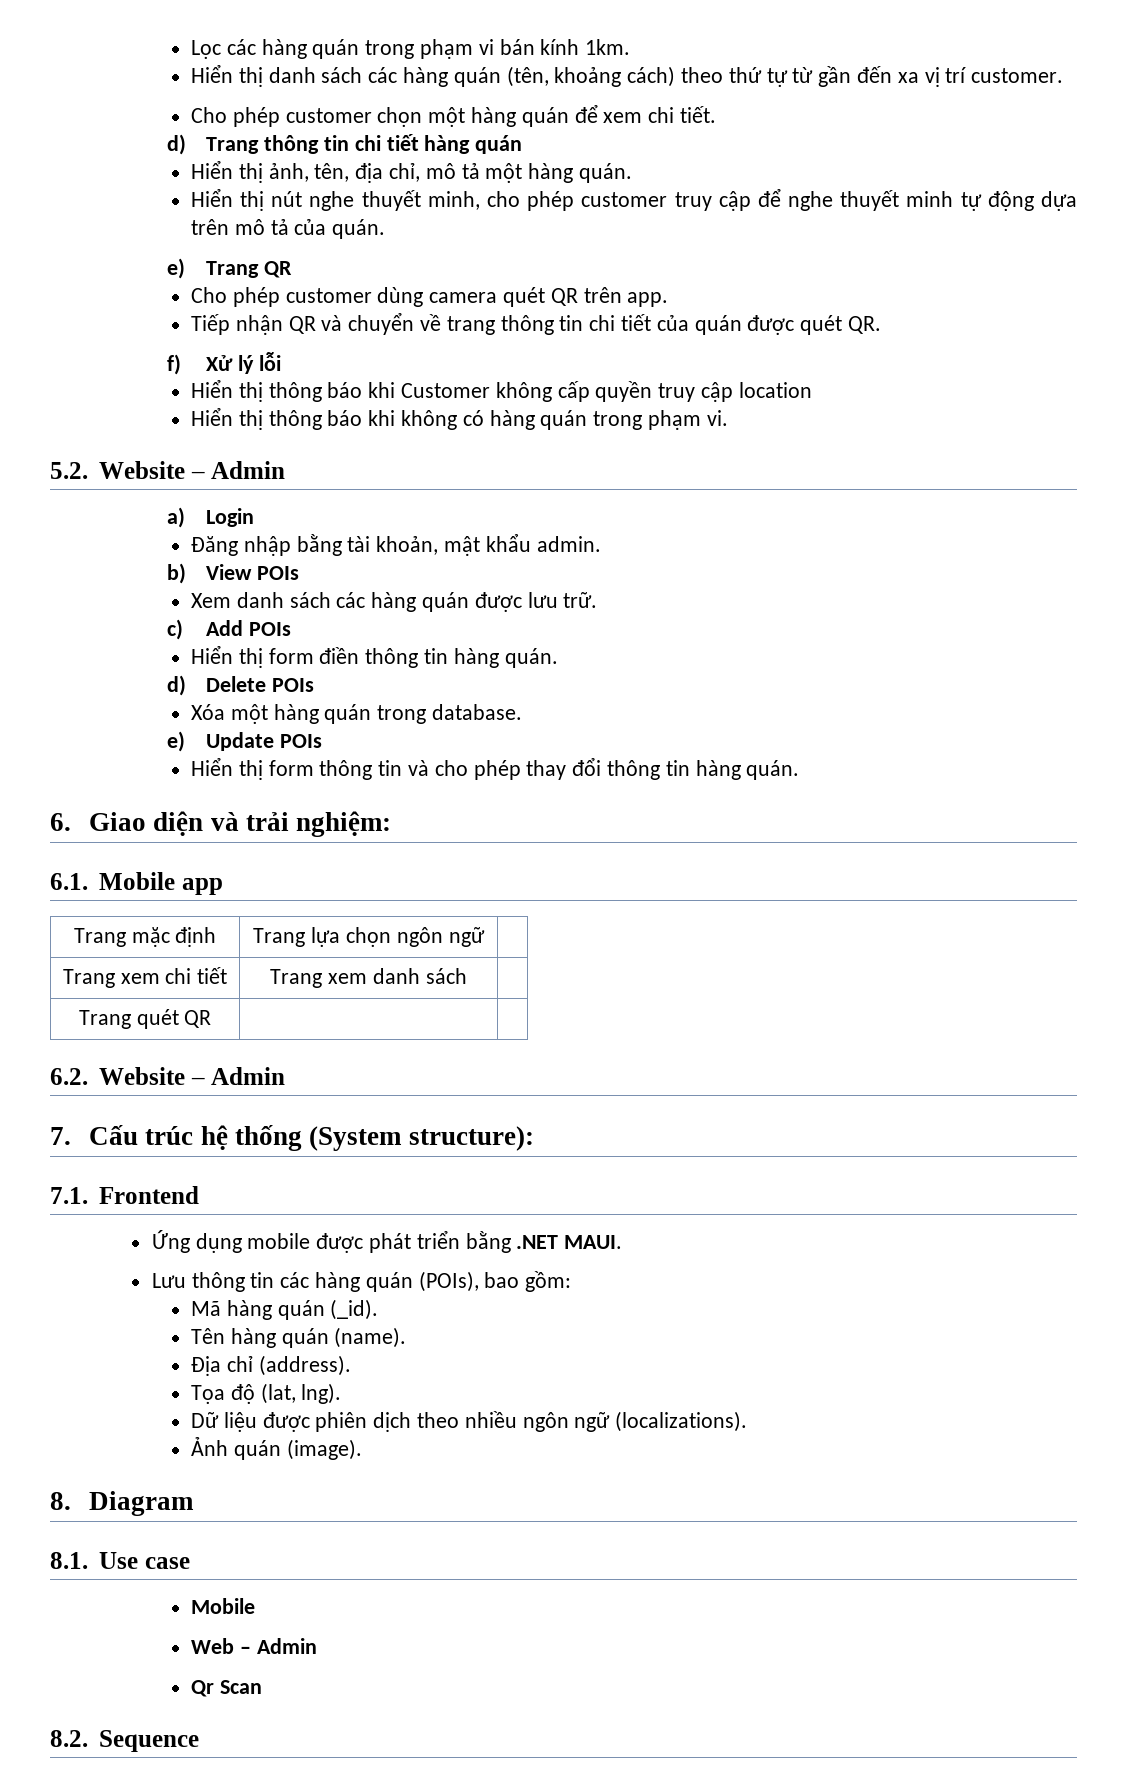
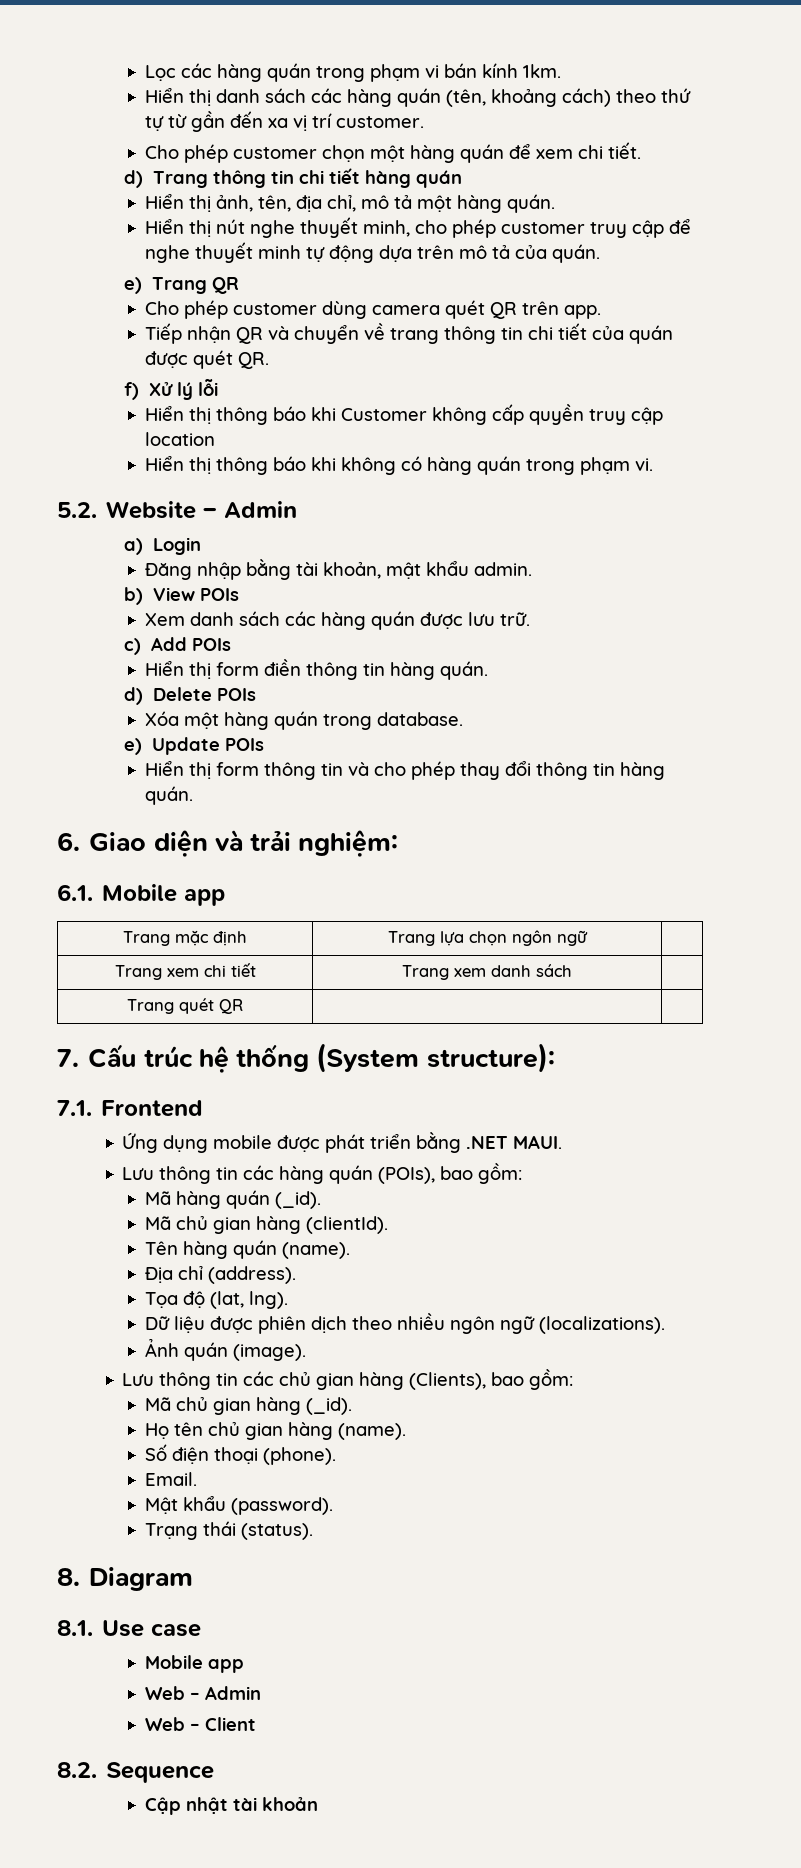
[50,1067,286,1085] // 6.2. Website – Admin -> (243, 1006) none
(379, 1309) none -> [144,1216,388,1234] // Mã chủ gian hàng (clientId).
(362, 1449) none -> [122,1369,574,1390] [144,1397,352,1415] [144,1422,406,1440] [144,1444,336,1465] [144,1472,197,1486] [144,1496,333,1515] [144,1521,313,1540] // Lưu thông tin các chủ gian hàng (Clients), bao gồm: // Mã chủ gian hàng (_id). // Họ tên chủ gian hàng (name). // Số điện thoại (phone). // Email. // Mật khẩu (password). // Trạng thái (status).
(255, 1606) none -> [207,1659,244,1673] app
[190,1680,262,1697] Qr Scan -> [144,1717,256,1731] Web – Client
(199, 1741) none -> [144,1797,318,1815] // Cập nhật tài khoản

